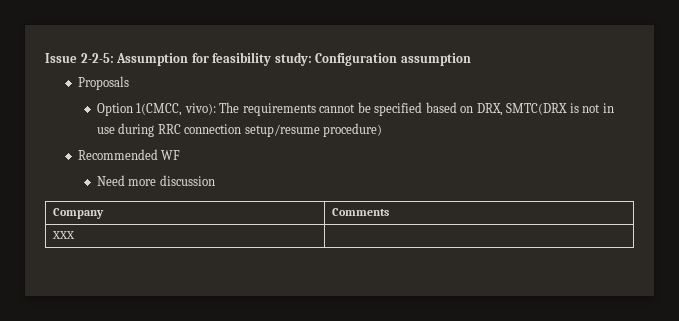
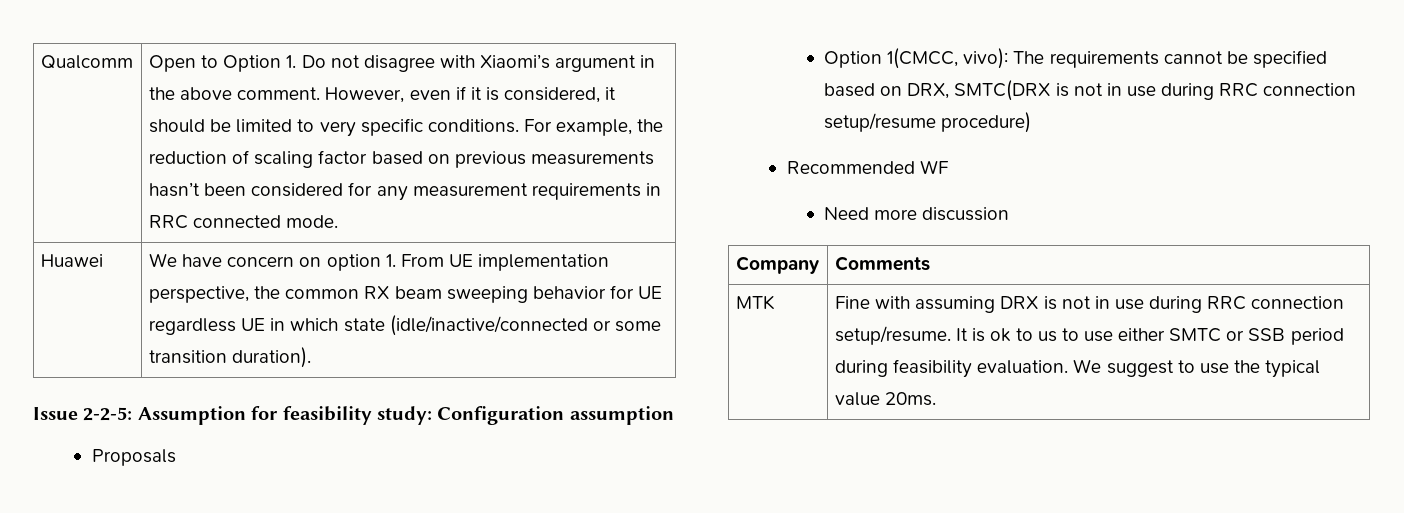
(45, 58) none -> [40,55,133,69] [148,54,656,72] [148,86,617,103] [148,118,664,137] [148,150,654,168] [148,182,661,201] [148,215,339,229] [40,254,103,267] [148,253,610,271] [148,285,663,303] [148,315,661,336] [148,347,312,368] Qualcomm | Open to Option 1. Do not disagree with Xiaomi’s argument in the above comment. However, even if it is considered, it should be limited to very specific conditions. For example, the reduction of scaling factor based on previous measurements hasn’t been considered for any measurement requirements in RRC connected mode. // Huawei | We have concern on option 1. From UE implementation perspective, the common RX beam sweeping behavior for UE regardless UE in which state (idle/inactive/connected or some transition duration). //
[51,231,75,239] XXX | -> [735,295,775,310] [834,296,1345,313] [834,326,1344,345] [834,359,1321,378] [834,392,937,406] MTK | Fine with assuming DRX is not in use during RRC connection setup/resume. It is ok to us to use either SMTC or SSB period during feasibility evaluation. We suggest to use the typical value 20ms.

